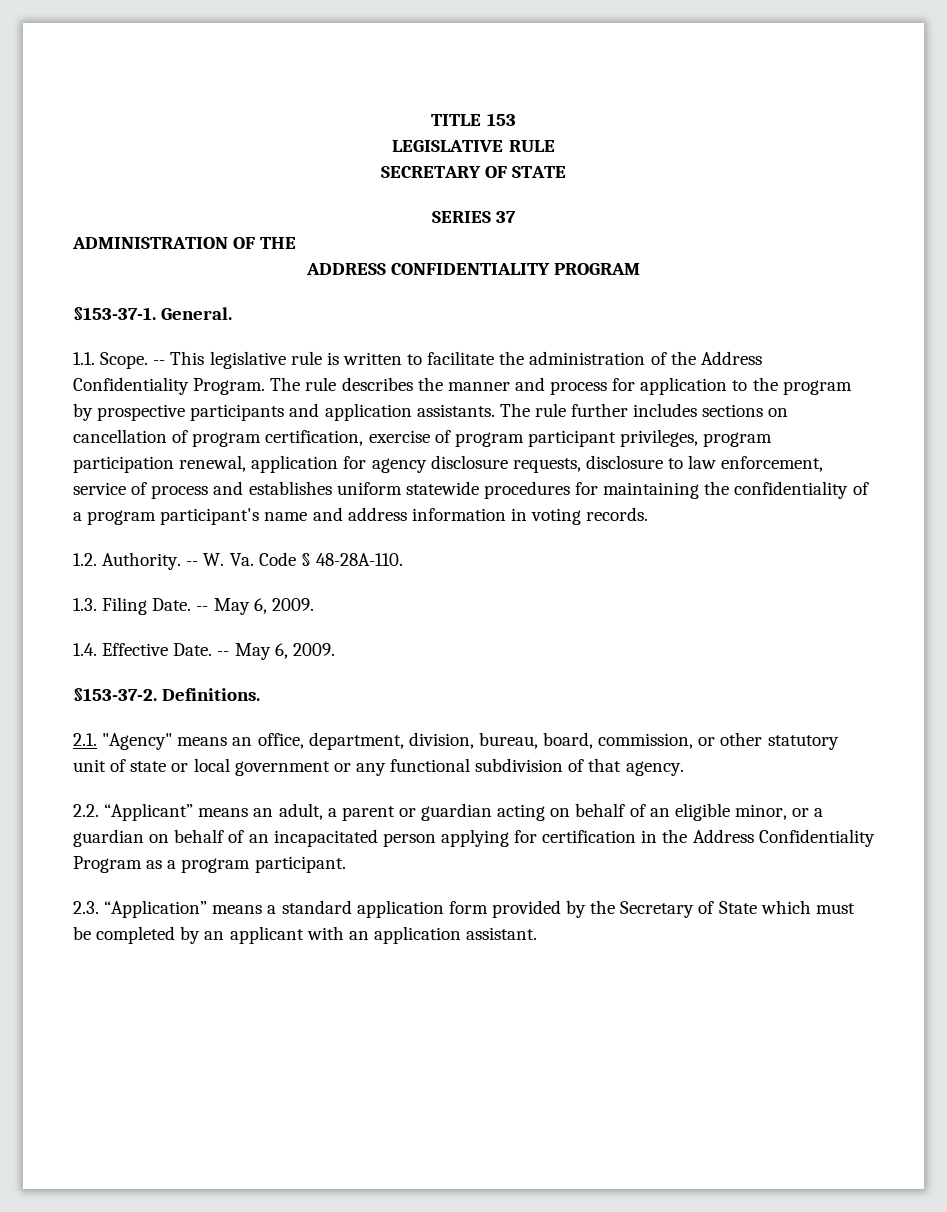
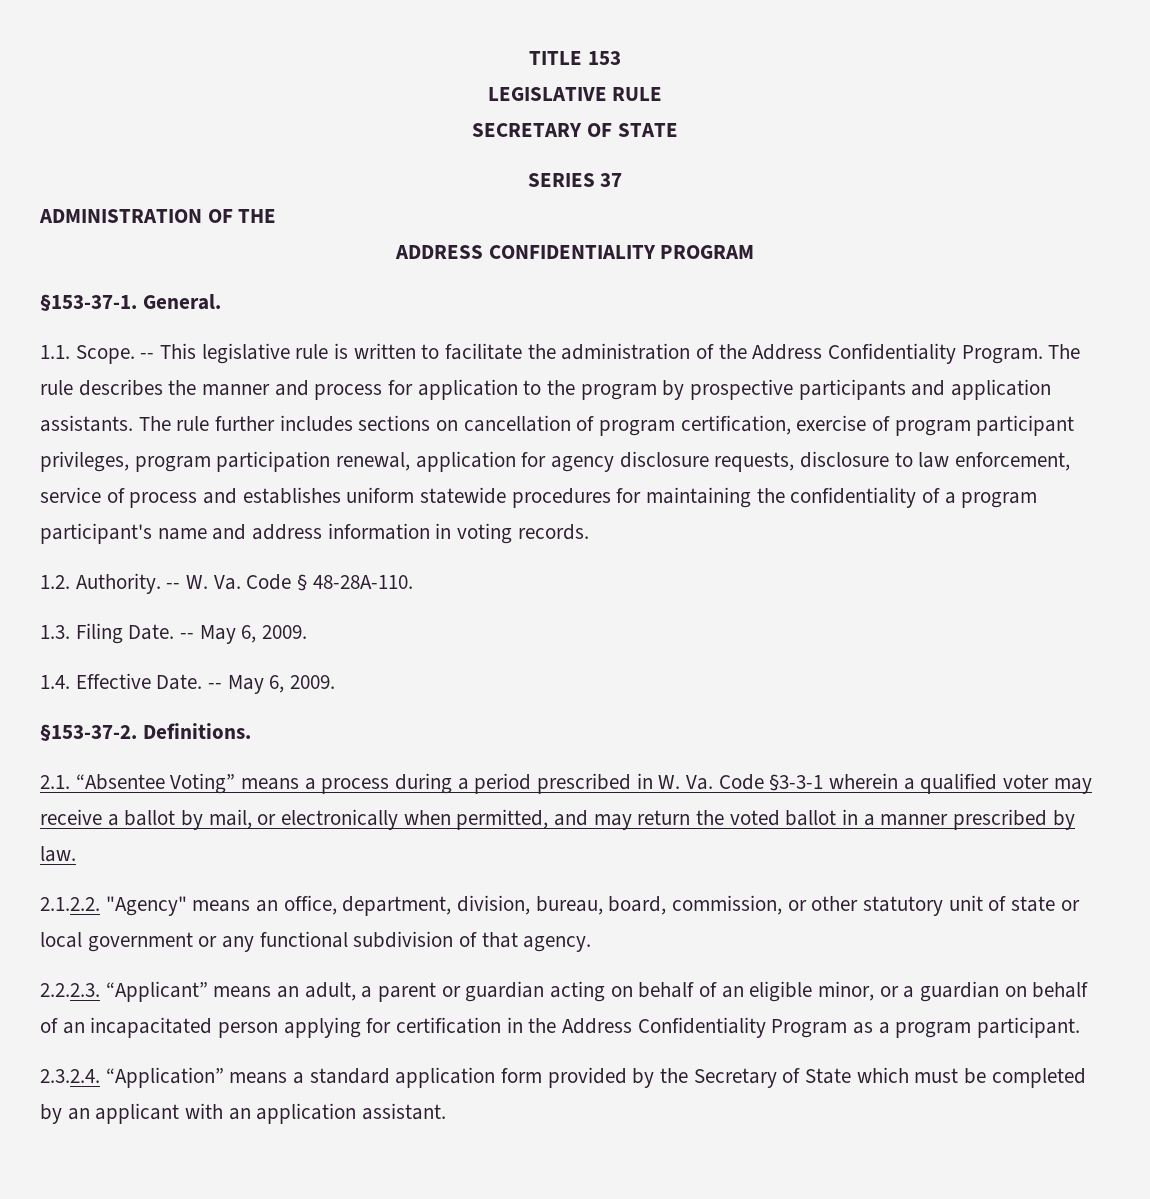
(97, 739) none -> [75,773,1092,794] [40,809,1075,830] [40,846,76,862] [40,897,100,911] “Absentee Voting” means a process during a period prescribed in W. Va. Code §3-3-1 wherein a qualified voter may receive a ballot by mail, or electronically when permitted, and may return the voted ballot in a manner prescribed by law. // 2.1.2.2.
[73,804,99,817] 2.2. -> [40,983,100,997] 2.2.2.3.
[73,901,99,914] 2.3. -> [40,1069,100,1083] 2.3.2.4.

